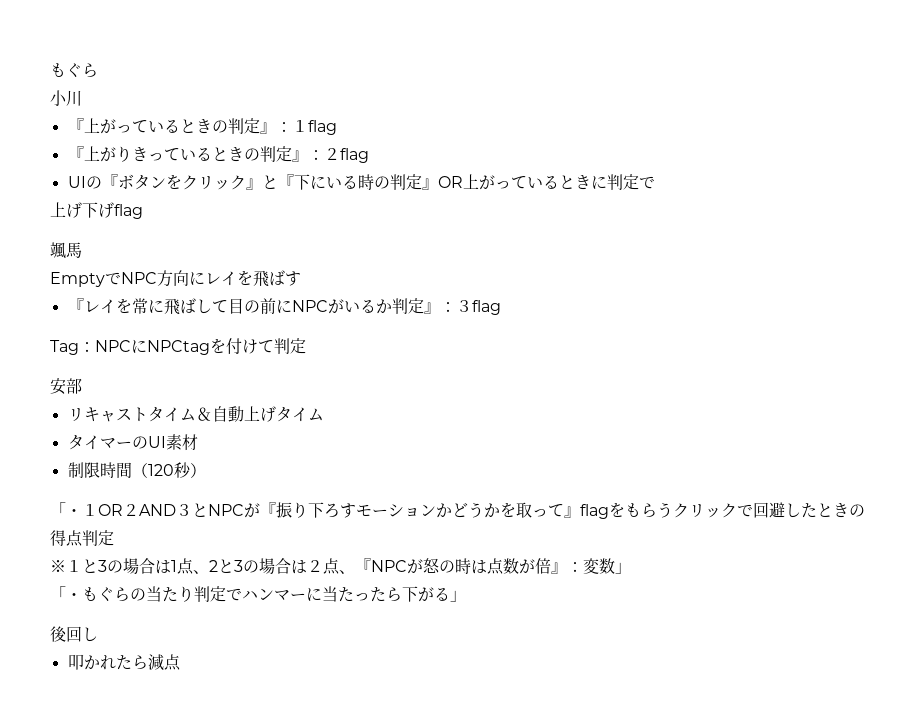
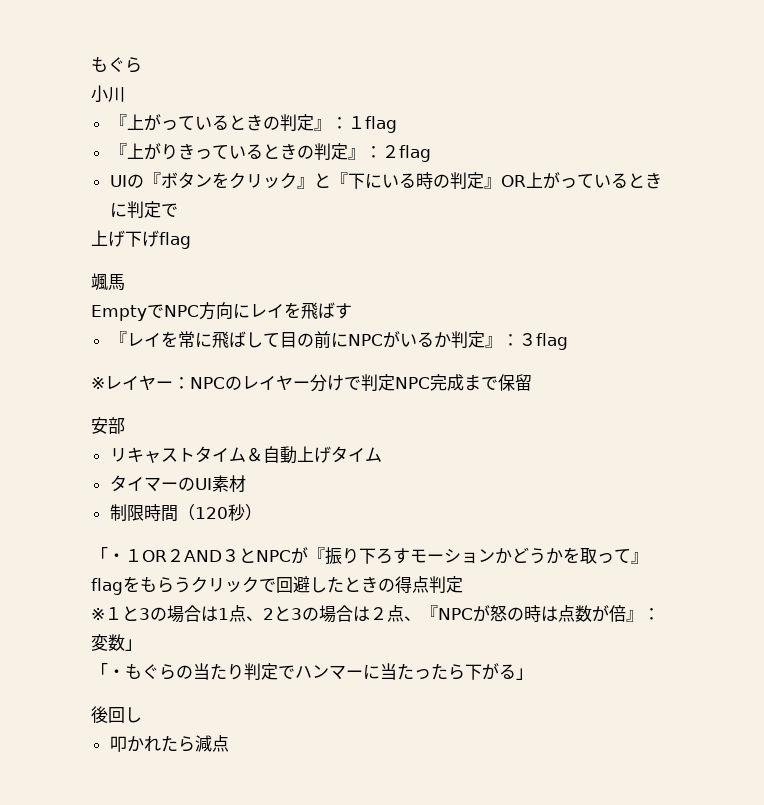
[50,338,306,355] Tag：NPCにNPCtagを付けて判定 -> [91,374,532,392] ※レイヤー：NPCのレイヤー分けで判定NPC完成まで保留

